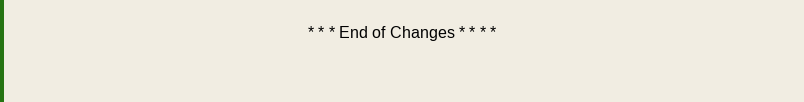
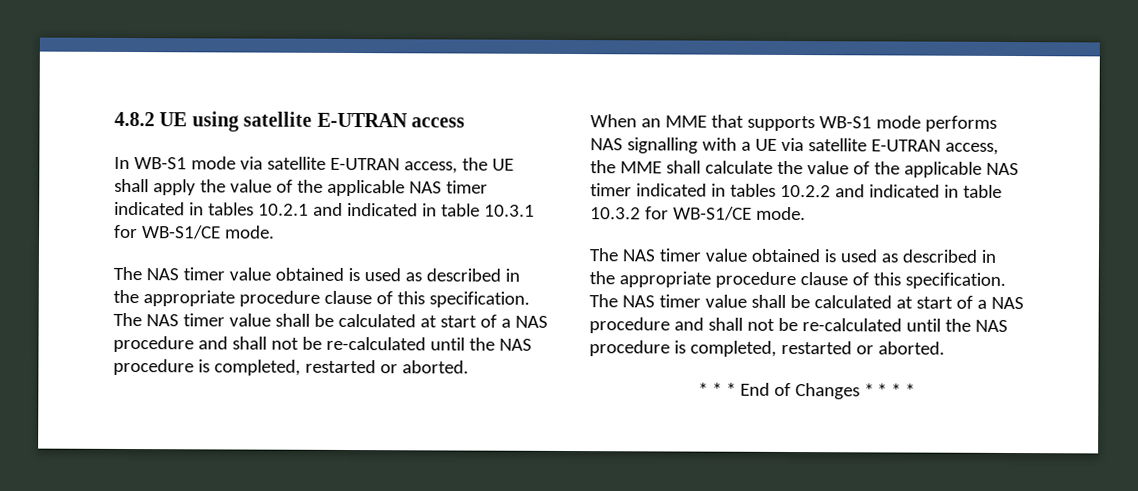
(308, 32) none -> [114,111,465,132] [114,156,514,174] [114,178,488,197] [114,201,535,217] [114,224,275,240] [113,266,520,282] [113,289,530,308] [113,312,548,328] [113,335,532,353] [113,358,469,376] [590,114,997,132] [590,137,999,155] [590,160,1019,178] [590,183,1002,198] [590,206,806,221] [589,248,996,263] [589,271,1006,289] [589,294,1024,310] [589,317,1008,334] [589,340,945,357] 4.8.2 UE using satellite E-UTRAN access // In WB-S1 mode via satellite E-UTRAN access, the UE shall apply the value of the applicable NAS timer indicated in tables 10.2.1 and indicated in table 10.3.1 for WB-S1/CE mode. // The NAS timer value obtained is used as described in the appropriate procedure clause of this specification. The NAS timer value shall be calculated at start of a NAS procedure and shall not be re-calculated until the NAS procedure is completed, restarted or aborted. // When an MME that supports WB-S1 mode performs NAS signalling with a UE via satellite E-UTRAN access, the MME shall calculate the value of the applicable NAS timer indicated in tables 10.2.2 and indicated in table 10.3.2 for WB-S1/CE mode. // The NAS timer value obtained is used as described in the appropriate procedure clause of this specification. The NAS timer value shall be calculated at start of a NAS procedure and shall not be re-calculated until the NAS procedure is completed, restarted or aborted. //

